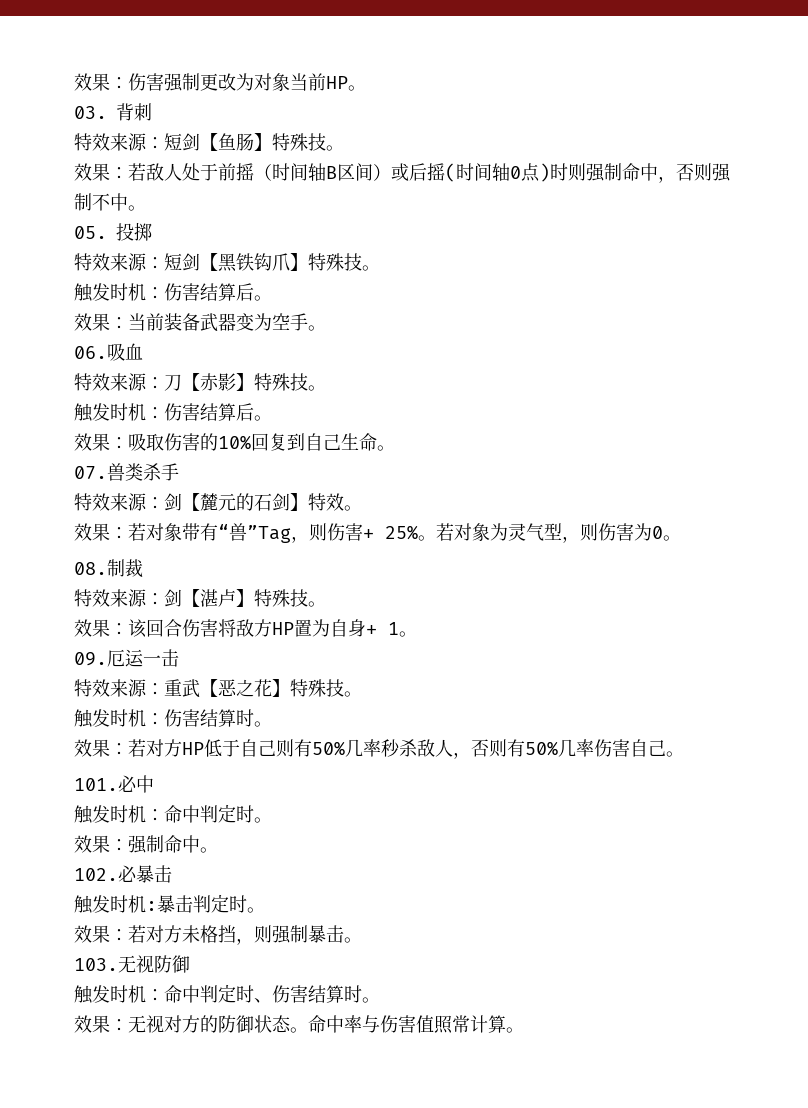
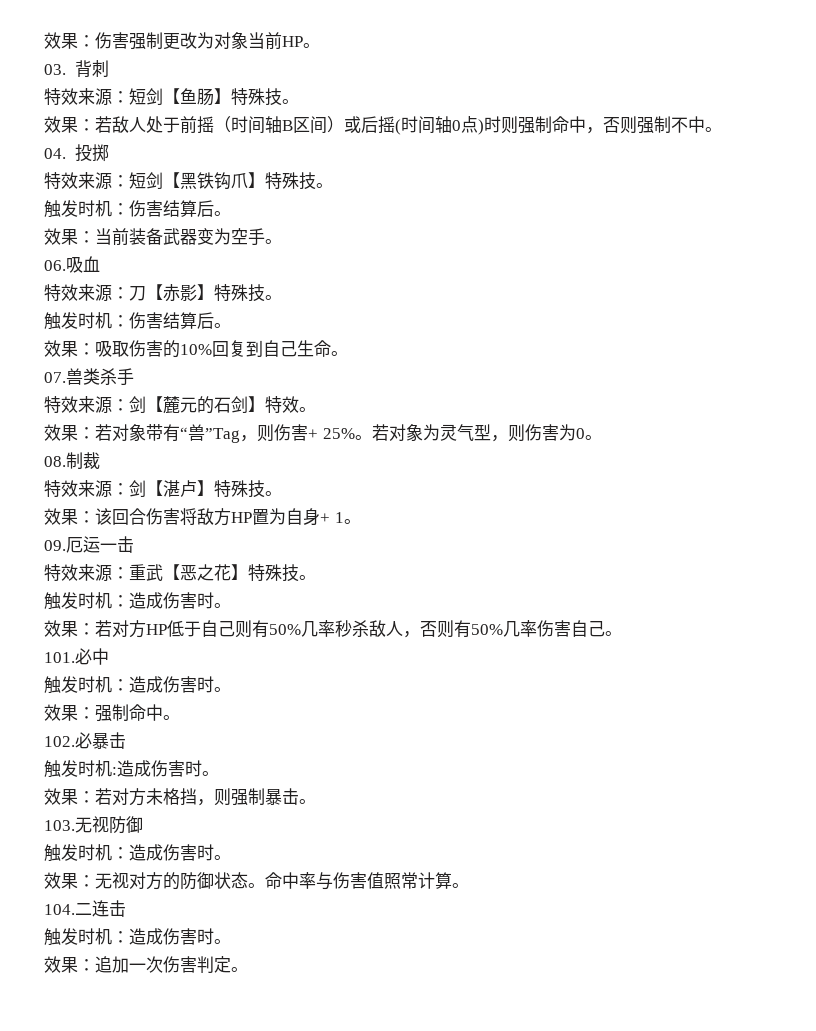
[74,226,107,239] 05. -> [44,148,66,159] 04.
[164,709,236,727] 伤害结算 -> [129,592,197,609] 造成伤害
[164,804,236,823] 命中判定 -> [129,676,197,693] 造成伤害
[157,894,229,913] 暴击判定 -> [117,760,185,777] 造成伤害
[164,984,344,1003] 命中判定时、伤害结算 -> [129,844,197,861] 造成伤害
(524, 1030) none -> [44,900,126,917] [44,928,231,946] [44,956,248,973] // 104.二连击 // 触发时机：造成伤害时。 // 效果：追加一次伤害判定。

